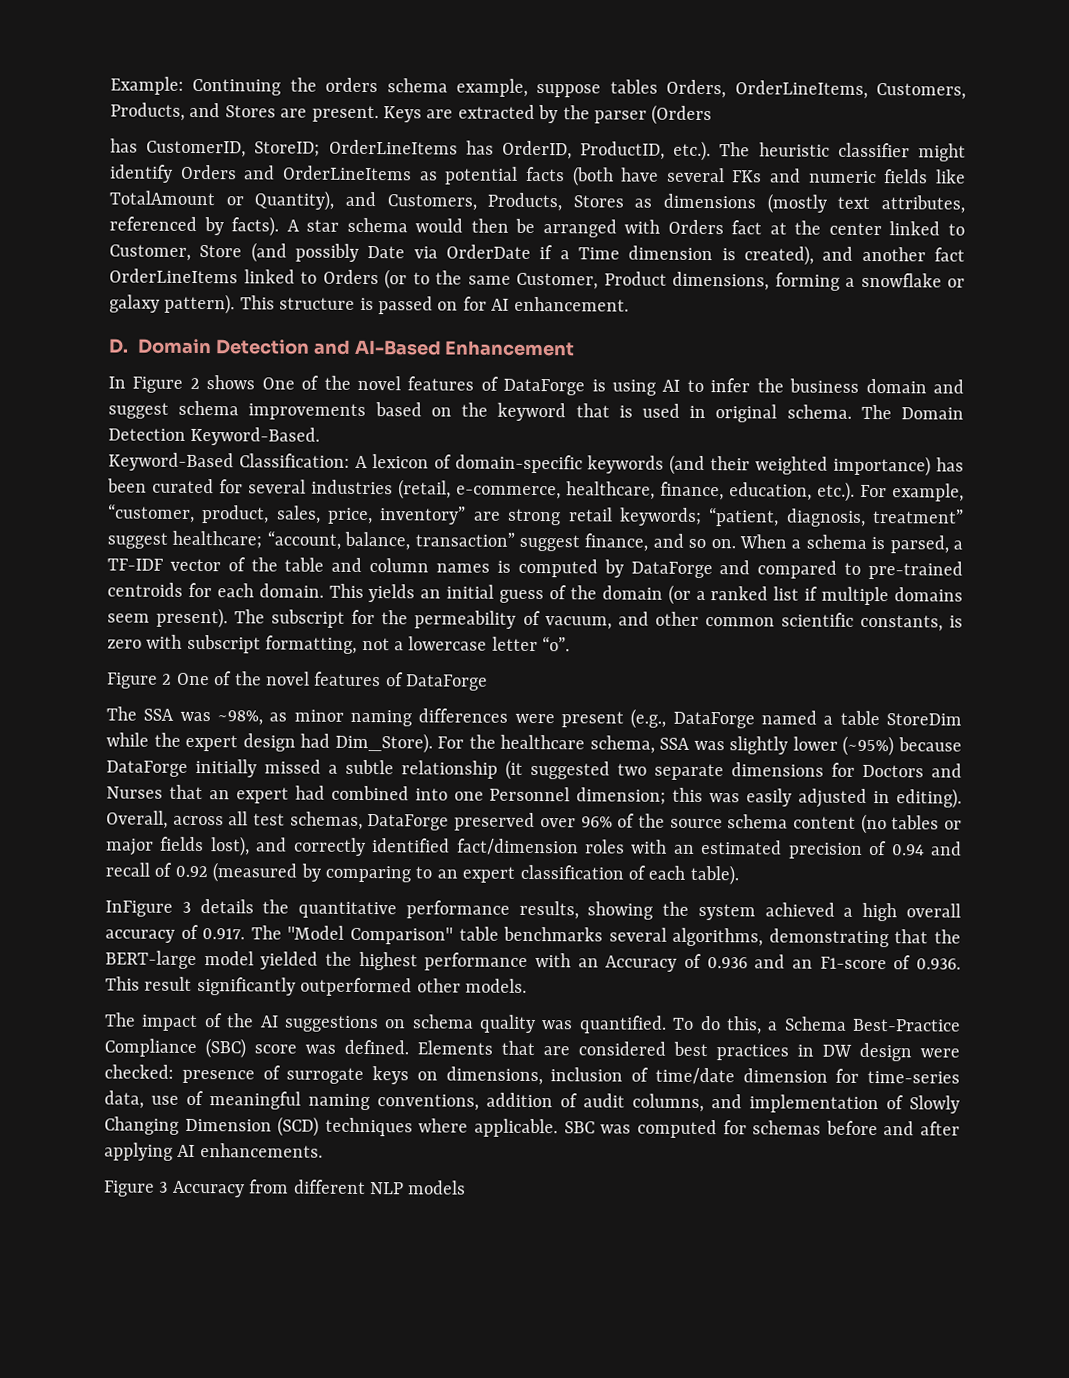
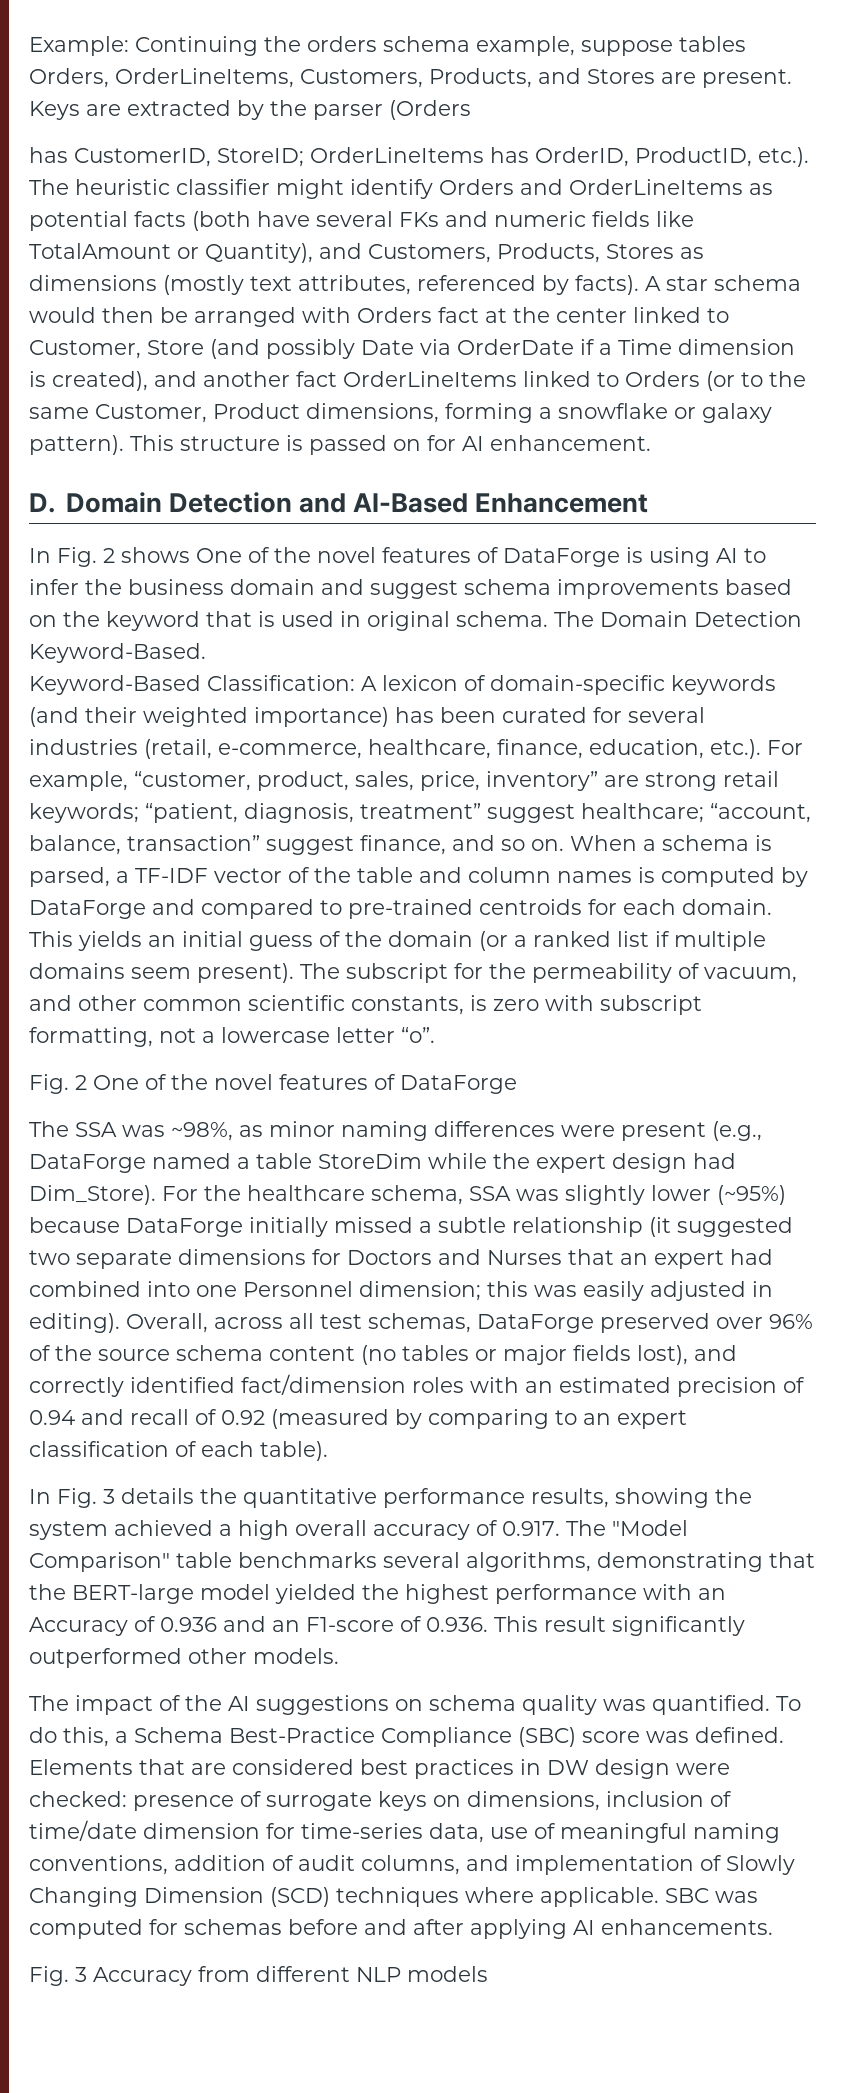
[132,376,184,393] Figure -> [57,547,97,567] Fig.
[106,672,158,689] Figure -> [29,1074,69,1094] Fig.
[105,900,173,917] InFigure -> [29,1488,97,1508] In Fig.
[103,1180,155,1197] Figure -> [29,1966,69,1986] Fig.

